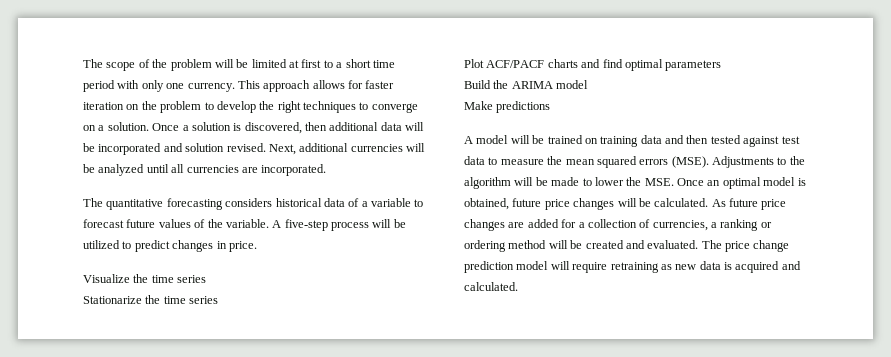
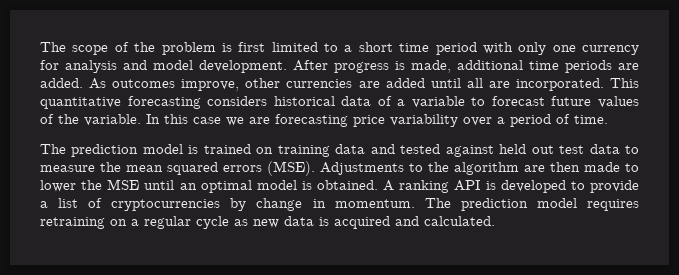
[214,59,322,68] will be limited at first -> [221,42,318,52] is first limited
[187,80,395,92] [83,101,418,113] [83,122,425,134] [83,143,425,155] [83,164,145,176] currency. This approach allows for faster iteration on the problem to develop the right techniques to converge on a solution. Once a solution is discovered, then additional data will be incorporated and solution revised. Next, additional currencies will be analyzed -> [582,45,639,55] [40,60,639,73] [40,78,425,91] currency for analysis and model development. After progress is made, additional time periods are added. As outcomes improve, other currencies are added
[186,165,239,173] currencies -> (483, 83) none
[83,198,103,207] // The -> [610,78,639,88] This
[272,219,406,231] [83,240,257,252] [83,274,207,283] [83,295,219,304] [464,59,722,71] [464,80,589,89] [464,101,551,113] [464,135,545,144] A five-step process will be utilized to predict changes in price. // Visualize the time series // Stationarize the time series // Plot ACF/PACF charts and find optimal parameters // Build the ARIMA model // Make predictions // A model will be -> [146,114,608,127] [40,144,199,157] In this case we are forecasting price variability over a period of time. // The prediction model is
[686,135,709,144] then -> (395, 149) none
(780, 141) none -> [499,144,554,154] held out
[514,177,548,186] will be -> [524,162,580,172] are then
[644,178,704,186] MSE. Once -> [107,179,175,190] MSE until
[464,198,787,210] [464,219,772,231] [464,240,790,252] [464,261,659,273] obtained, future price changes will be calculated. As future price changes are added for a collection of currencies, a ranking or ordering method will be created and evaluated. The price change prediction model will require retraining -> [317,180,639,193] [40,198,639,211] [40,216,229,229] obtained. A ranking API is developed to provide a list of cryptocurrencies by change in momentum. The prediction model requires retraining on a regular cycle

